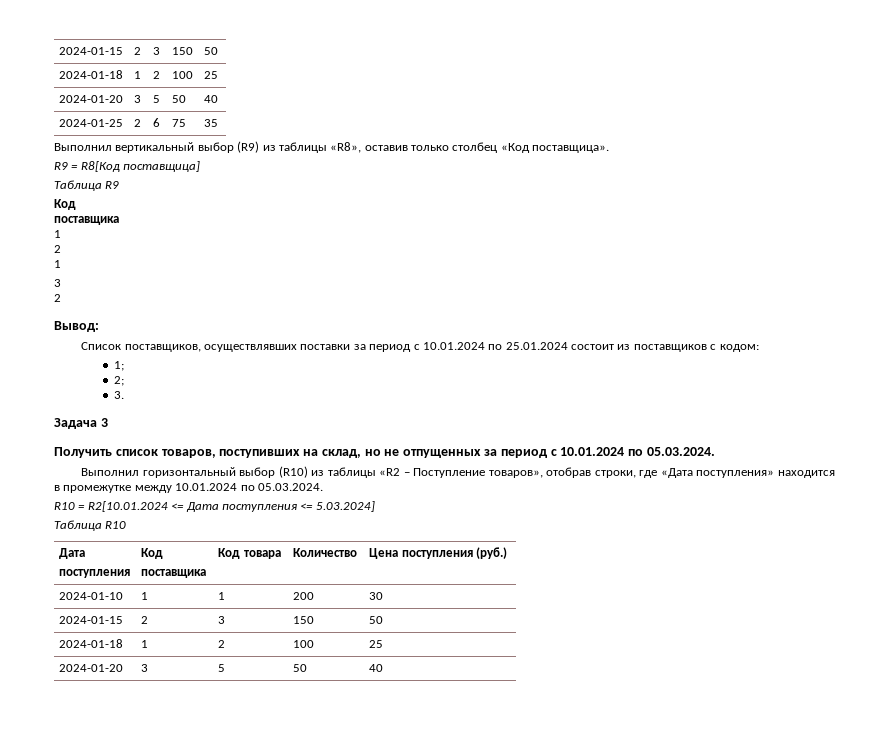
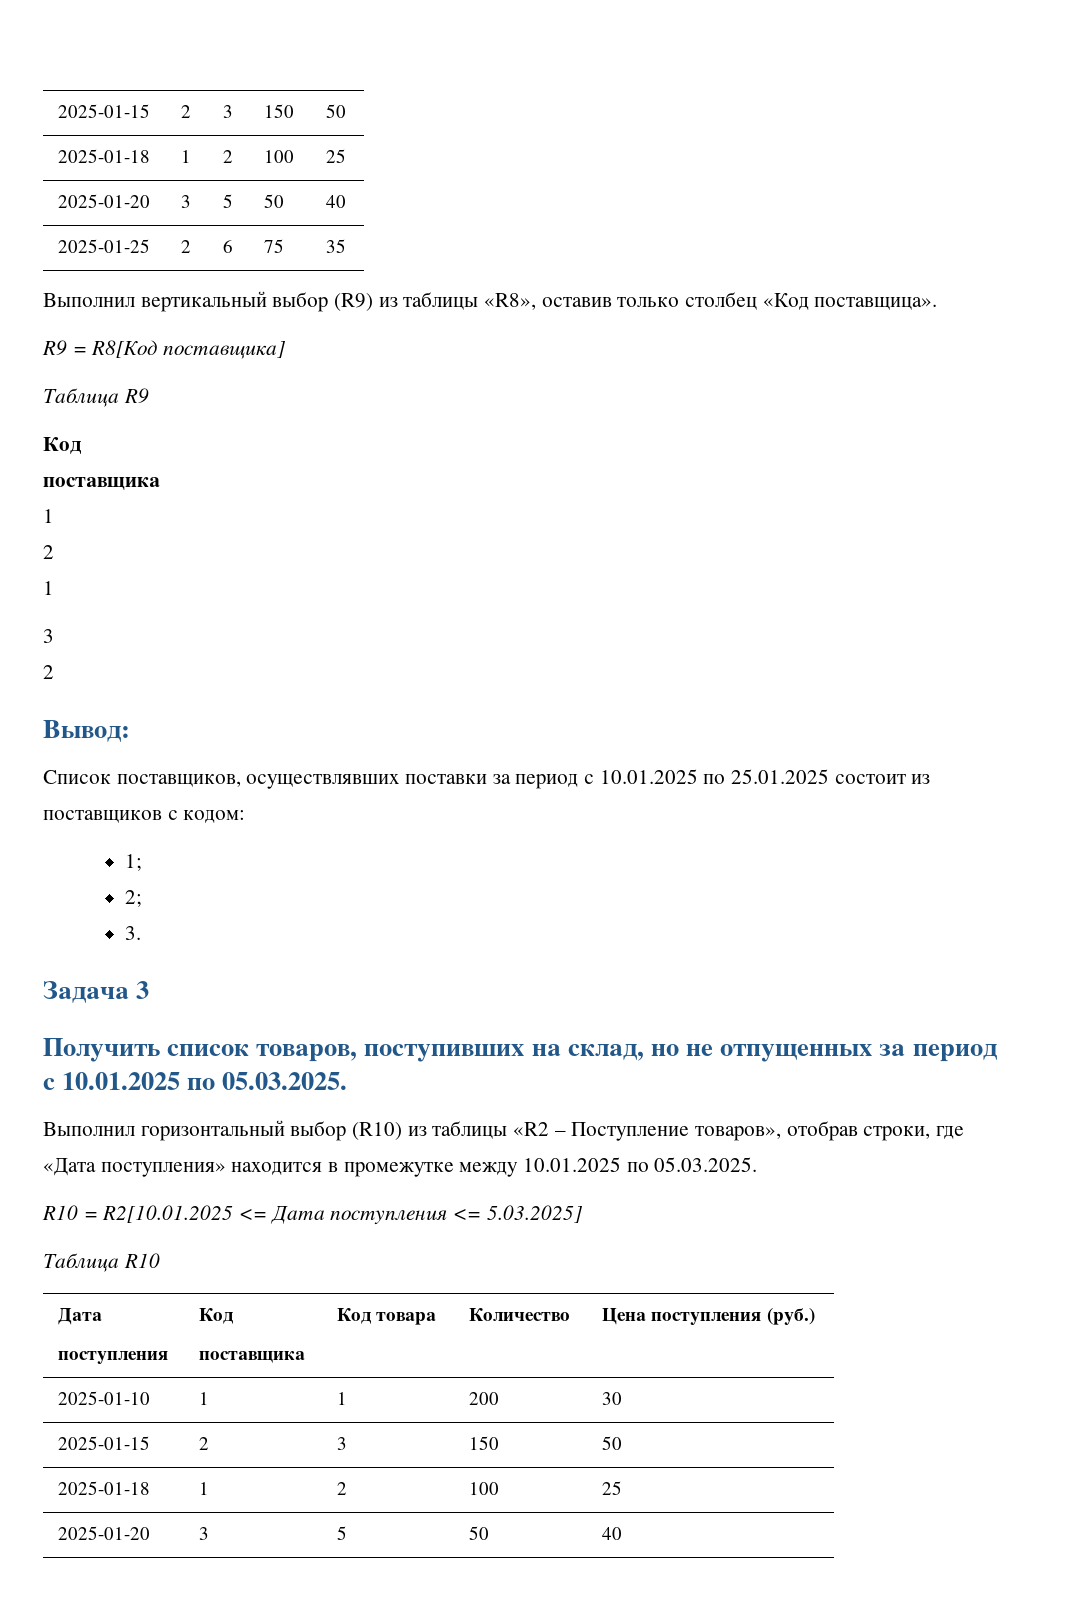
[59,47,124,55] [134,47,142,55] [153,47,161,55] [172,47,194,55] [204,47,219,55] [59,70,124,79] [134,71,142,79] [153,71,161,79] [172,71,194,79] [204,71,219,79] [59,95,124,103] 2024-01-15 | 2 | 3 | 150 | 50 // 2024-01-18 | 1 | 2 | 100 | 25 // 2024-01-20 -> [58,104,151,118] [181,105,192,118] [223,105,234,118] [264,104,295,118] [326,104,347,118] [58,149,151,163] [181,150,192,163] [223,150,234,163] [264,150,295,163] [326,149,347,163] [58,194,151,208] 2025-01-15 | 2 | 3 | 150 | 50 // 2025-01-18 | 1 | 2 | 100 | 25 // 2025-01-20
[59,119,124,127] 2024-01-25 -> [58,239,151,253] 2025-01-25
[123,161,201,172] поставщица] -> [163,341,287,359] поставщика]
[422,342,568,350] 10.01.2024 по 25.01.2024 -> [599,769,830,784] 10.01.2025 по 25.01.2025
[560,447,715,456] 10.01.2024 по 05.03.2024. -> [62,1072,348,1090] 10.01.2025 по 05.03.2025.
[175,483,323,491] 10.01.2024 по 05.03.2024. -> [523,1157,758,1172] 10.01.2025 по 05.03.2025.
[87,501,168,512] R2[10.01.2024 -> [102,1205,234,1223] R2[10.01.2025
[315,501,375,512] 5.03.2024] -> [486,1205,583,1223] 5.03.2025]
[59,592,124,600] 2024-01-10 -> [58,1391,151,1405] 2025-01-10
[59,616,124,624] [141,616,149,624] [218,616,226,624] [293,616,315,624] [369,616,384,624] [59,639,124,648] [141,640,149,648] [218,640,226,648] [293,640,315,648] [369,640,384,648] [59,664,124,672] 2024-01-15 | 2 | 3 | 150 | 50 // 2024-01-18 | 1 | 2 | 100 | 25 // 2024-01-20 -> [58,1436,151,1450] [199,1437,210,1450] [337,1437,348,1450] [469,1436,500,1450] [602,1436,623,1450] [58,1481,151,1495] [199,1482,210,1495] [337,1482,348,1495] [469,1482,500,1495] [602,1481,623,1495] [58,1526,151,1540] 2025-01-15 | 2 | 3 | 150 | 50 // 2025-01-18 | 1 | 2 | 100 | 25 // 2025-01-20

